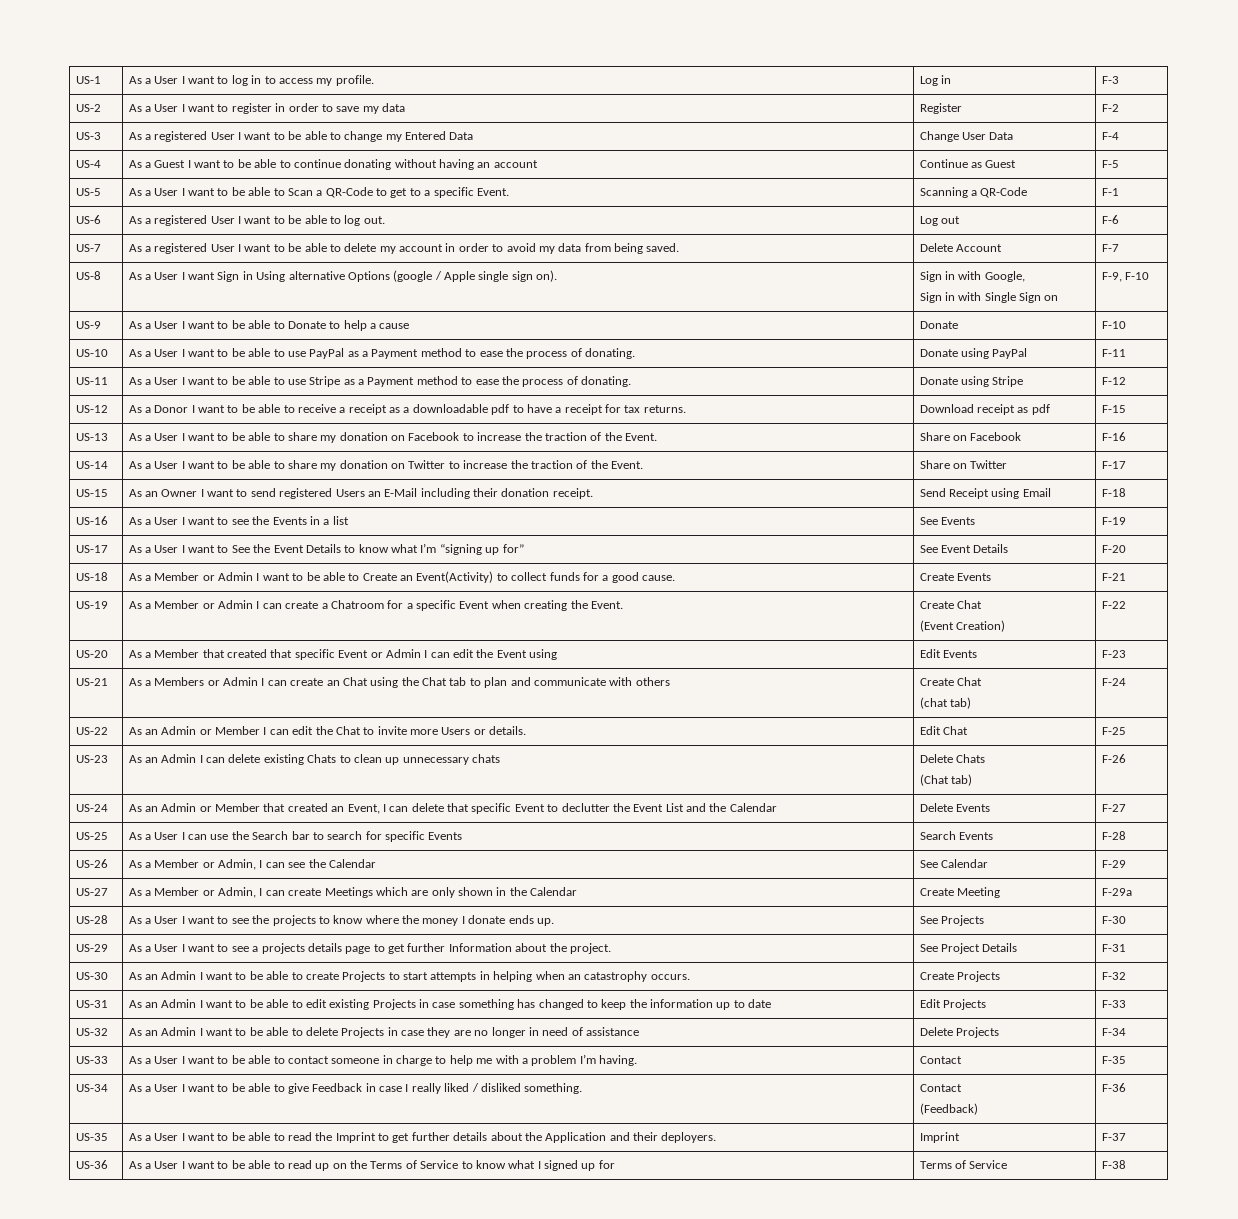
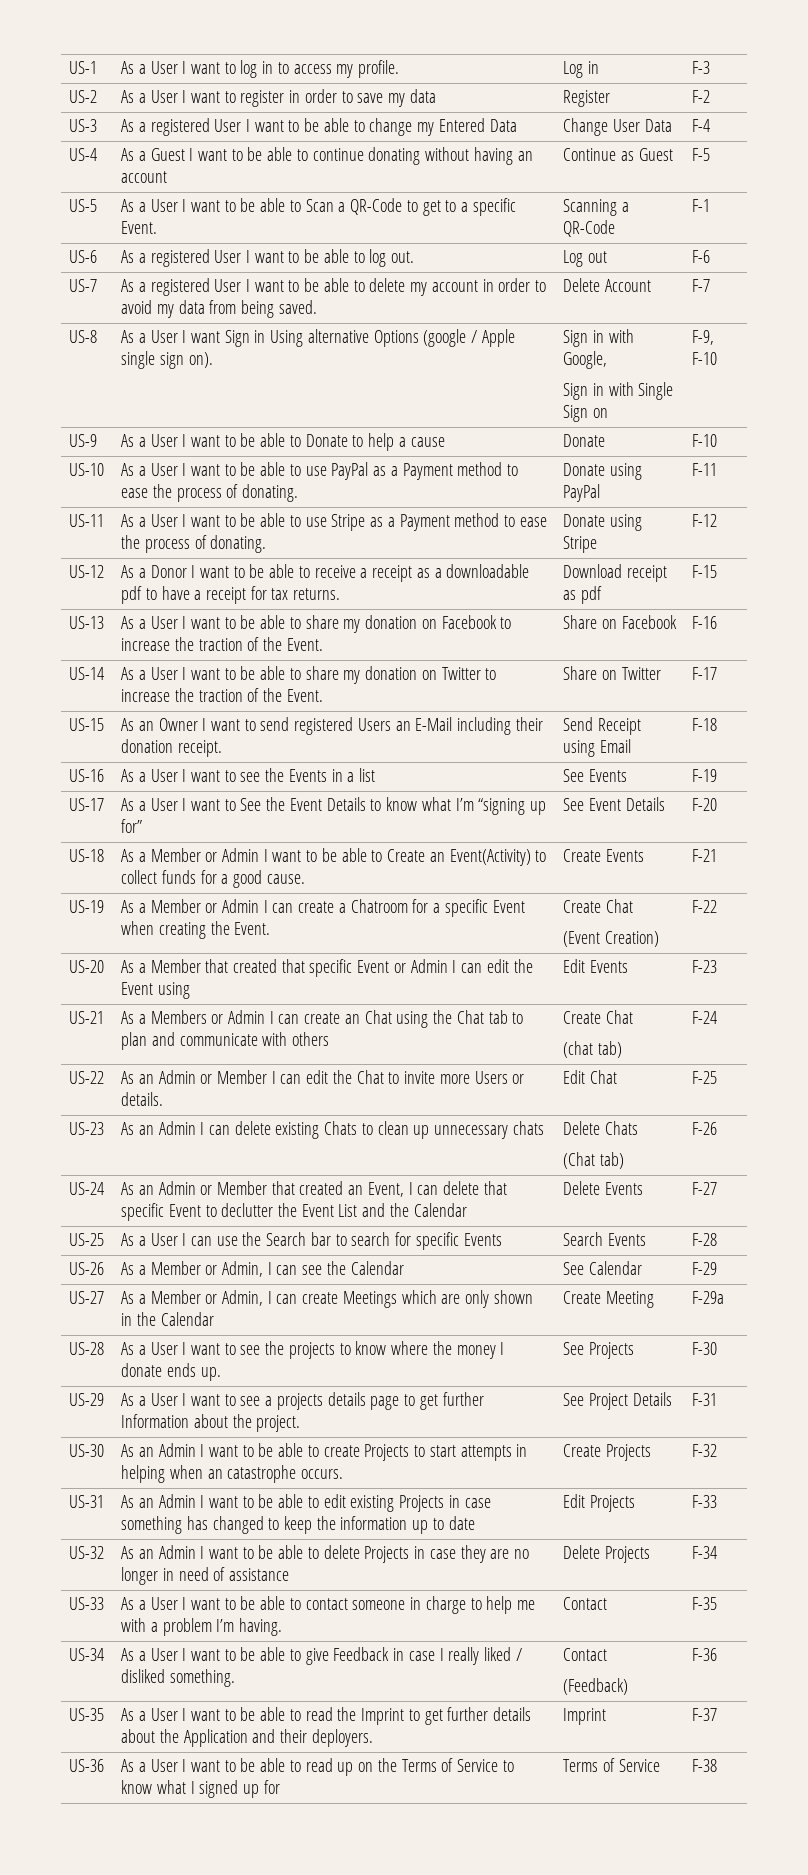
[584,971,648,982] catastrophy -> [227,1465,297,1483] catastrophe

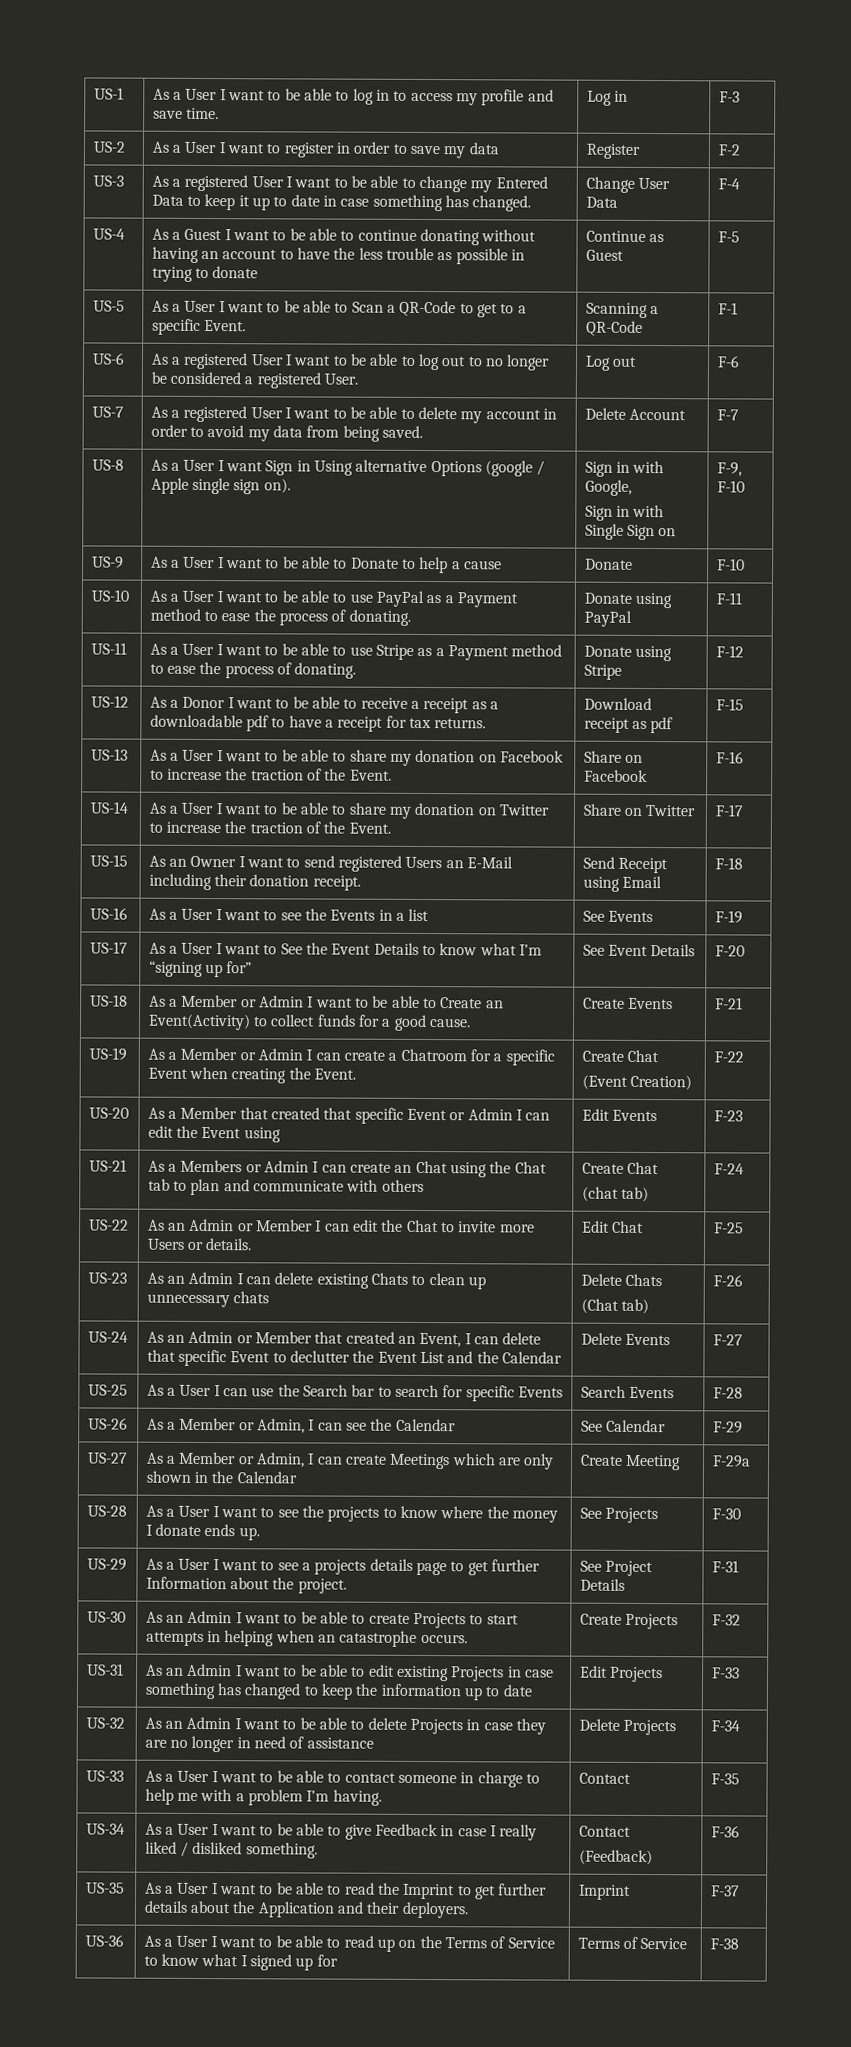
(236, 68) none -> [284,88,350,101] be able to
[358,60,400,78] profile. -> [481,89,554,106] [152,107,220,120] profile and save time.
(517, 125) none -> [187,193,532,212] to keep it up to date in case something has changed.
(168, 177) none -> [279,247,526,265] [151,266,259,282] to have the less trouble as possible in trying to donate
[391,251,415,263] out. -> [441,354,551,371] [150,371,359,389] out to no longer be considered a registered User.

